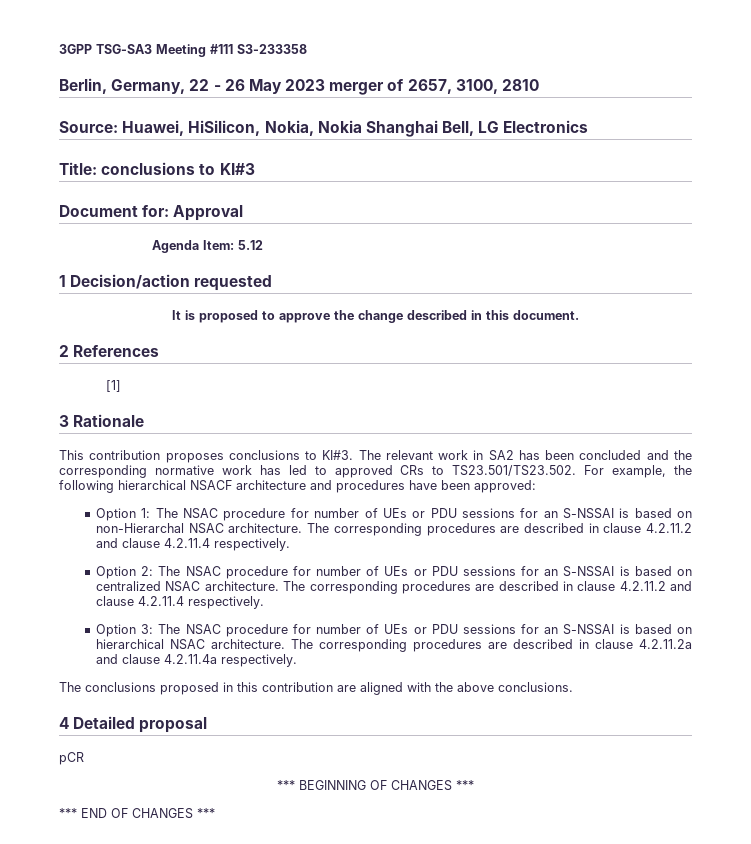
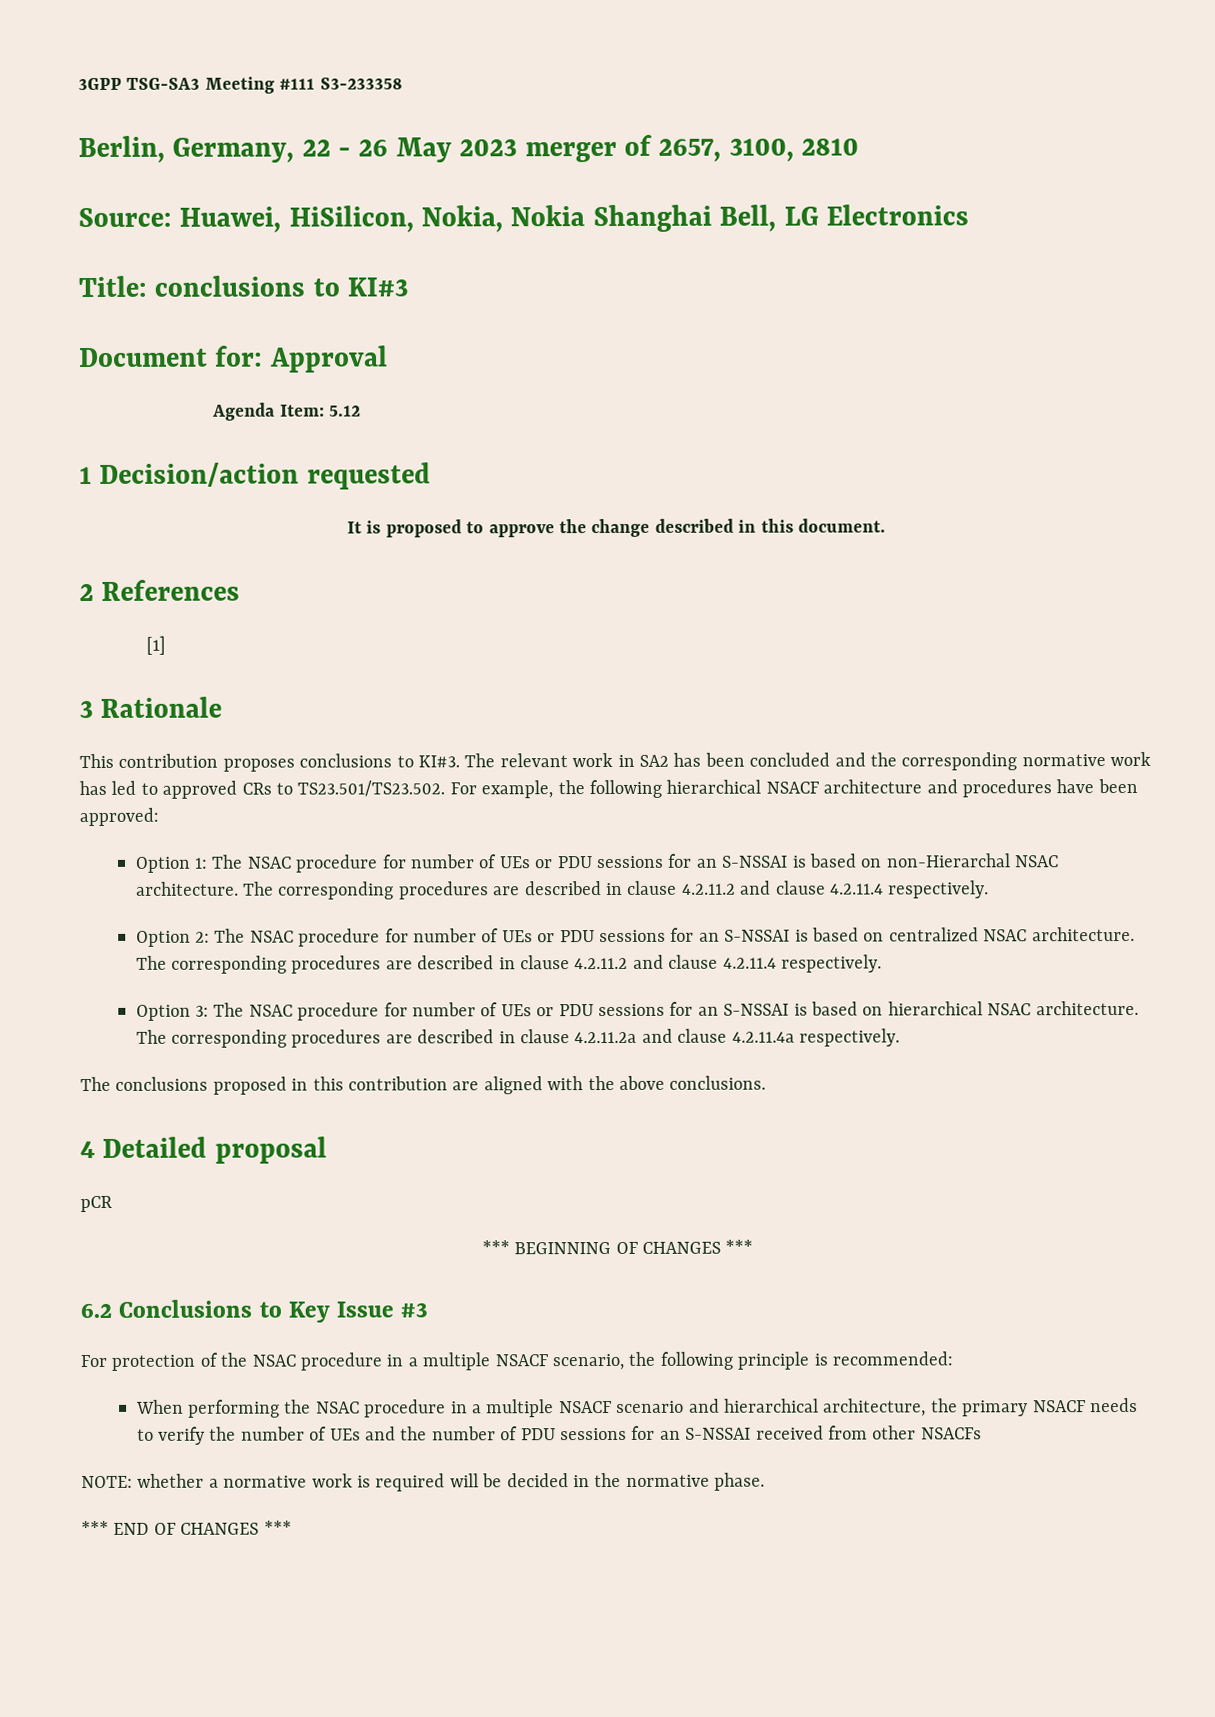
(474, 785) none -> [80,1299,429,1323] [80,1351,953,1371] [135,1397,1138,1418] [136,1425,982,1445] [81,1472,766,1492] // 6.2 Conclusions to Key Issue #3 // For protection of the NSAC procedure in a multiple NSACF scenario, the following principle is recommended: // When performing the NSAC procedure in a multiple NSACF scenario and hierarchical architecture, the primary NSACF needs to verify the number of UEs and the number of PDU sessions for an S-NSSAI received from other NSACFs // NOTE: whether a normative work is required will be decided in the normative phase.

